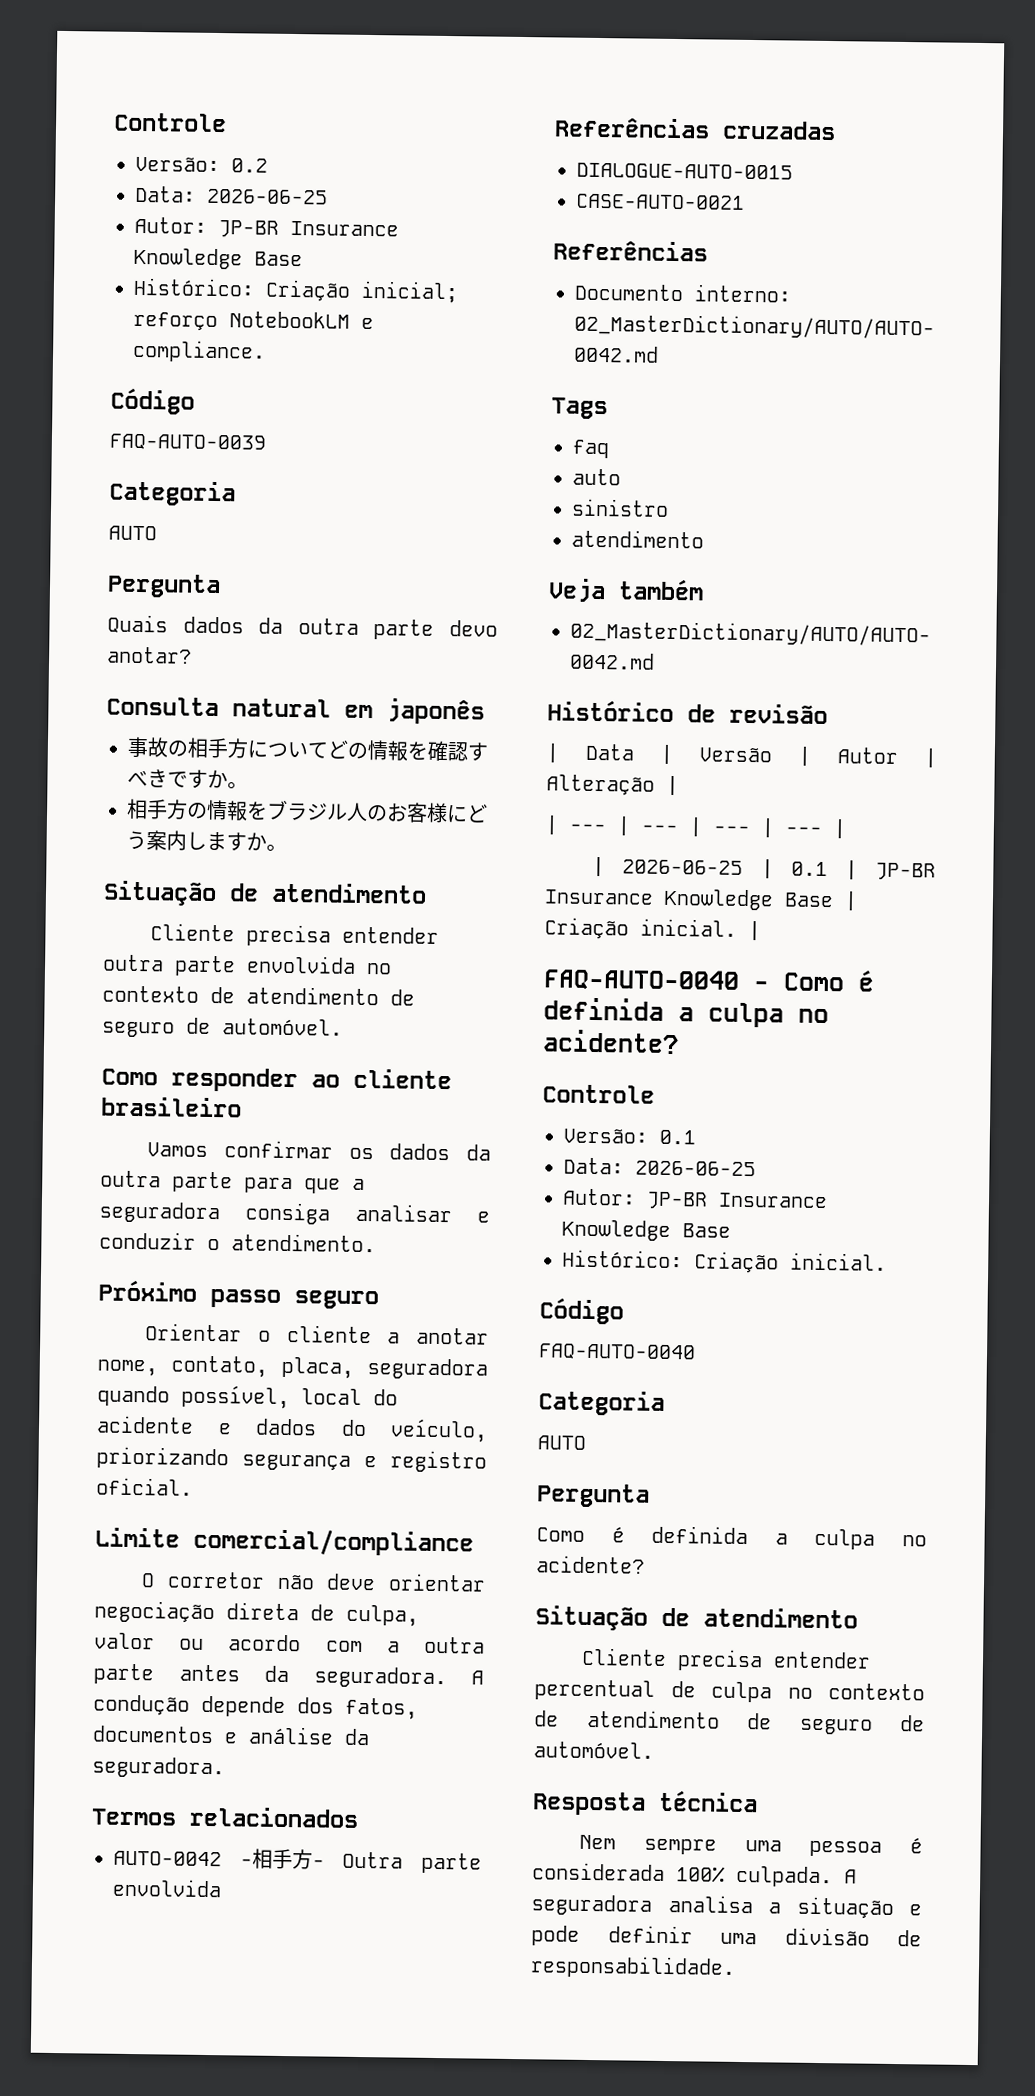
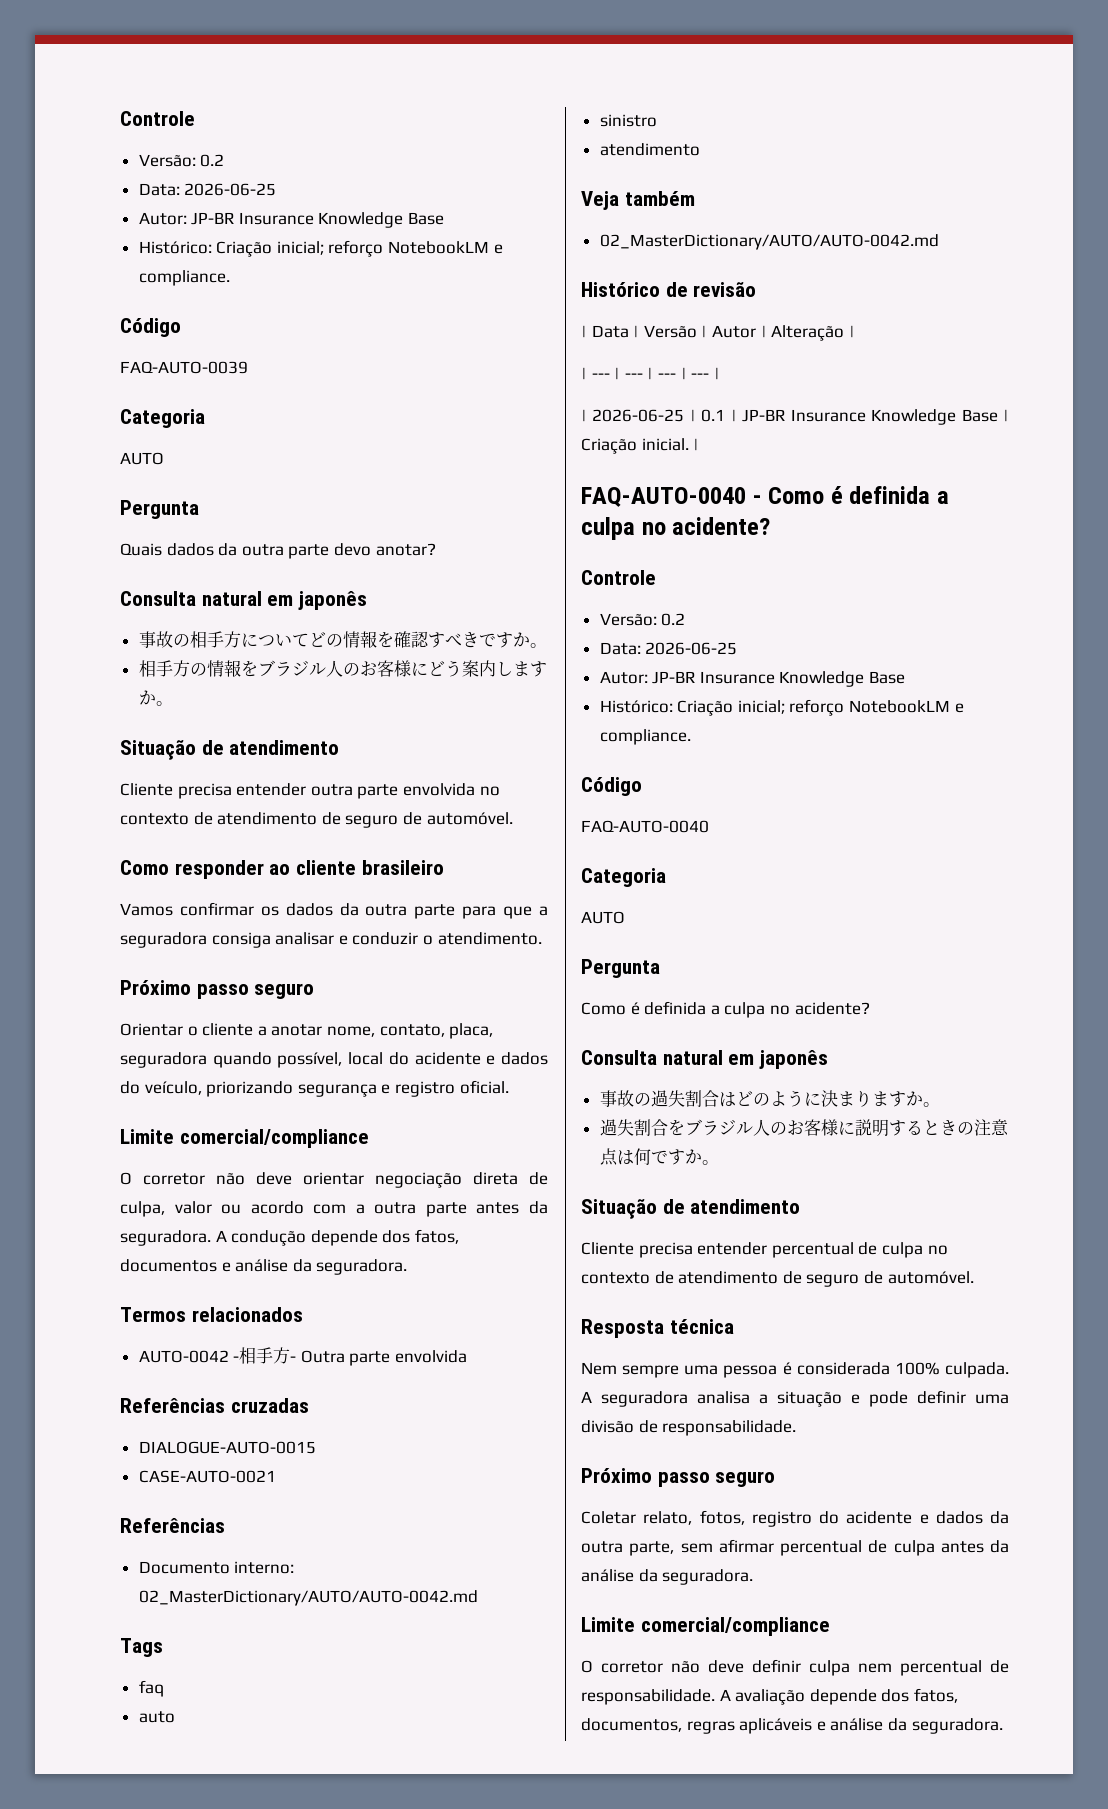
[659,1129,696,1145] [563,1157,756,1177] [562,1188,828,1210] [562,1219,731,1242] [562,1249,887,1274] 0.1 // Data: 2026-06-25 // Autor: JP-BR Insurance Knowledge Base // Histórico: Criação inicial. -> [661,613,686,626] [599,642,738,655] [599,671,906,687] [599,699,964,716] [599,729,691,745] 0.2 // Data: 2026-06-25 // Autor: JP-BR Insurance Knowledge Base // Histórico: Criação inicial; reforço NotebookLM e compliance.
(645, 1564) none -> [581,1050,829,1069] [599,1090,940,1107] [599,1119,1009,1137] [599,1148,719,1166] // Consulta natural em japonês // 事故の過失割合はどのように決まりますか。 // 過失割合をブラジル人のお客様に説明するときの注意点は何ですか。
(736, 1967) none -> [581,1468,776,1487] [581,1510,1009,1527] [581,1539,1009,1556] [581,1569,754,1585] [581,1617,830,1636] [581,1659,1009,1676] [581,1688,958,1705] [581,1718,1003,1734] // Próximo passo seguro // Coletar relato, fotos, registro do acidente e dados da outra parte, sem afirmar percentual de culpa antes da análise da seguradora. // Limite comercial/compliance // O corretor não deve definir culpa nem percentual de responsabilidade. A avaliação depende dos fatos, documentos, regras aplicáveis e análise da seguradora.

